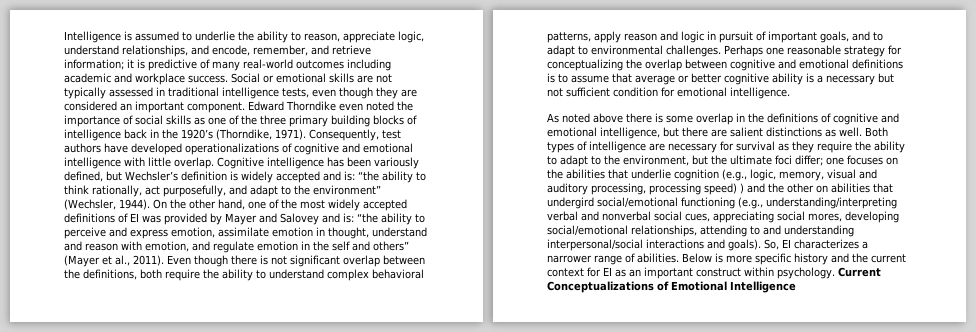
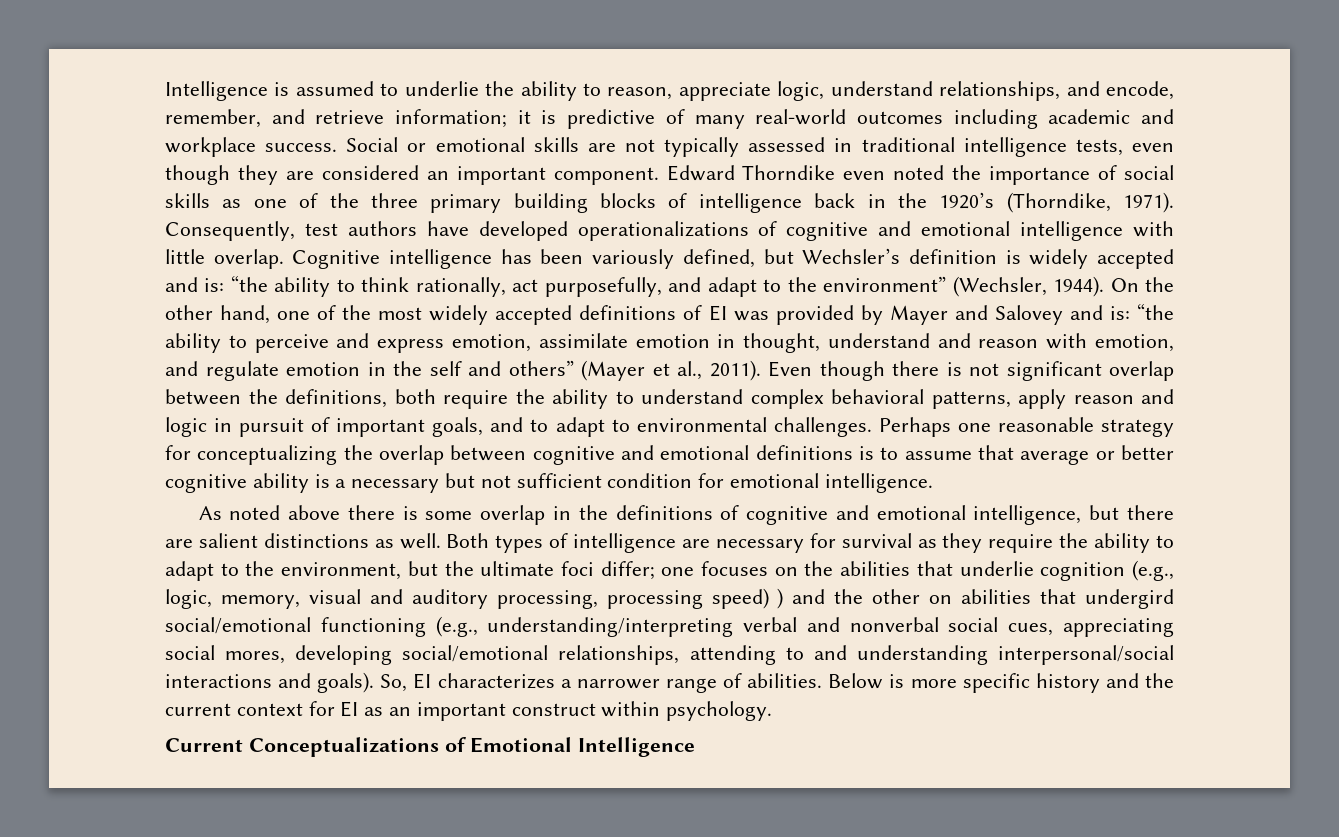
(835, 273) none -> (773, 711) //

